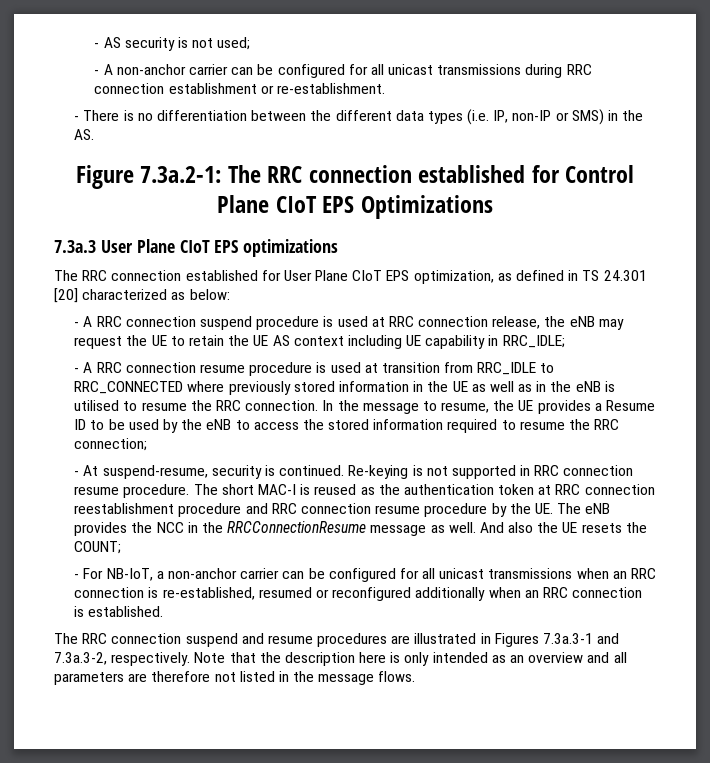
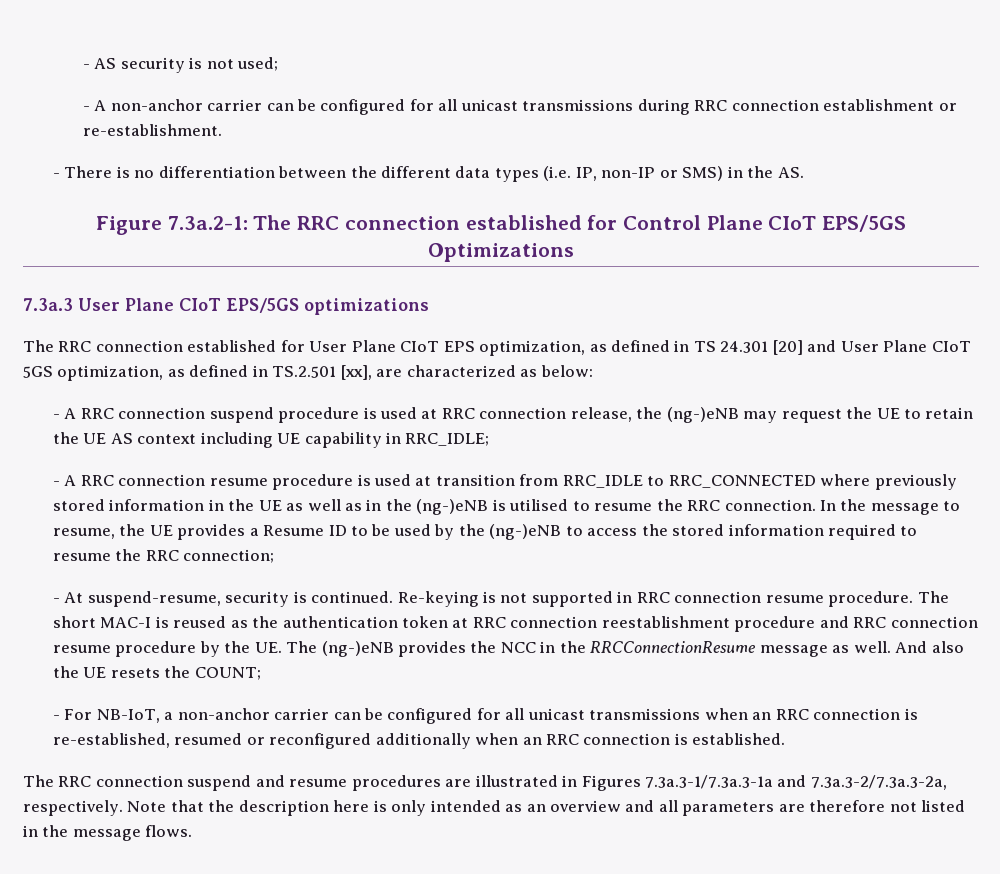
[322,196,355,213] EPS -> [821,215,906,232] EPS/5GS
[214,240,239,253] EPS -> [226,298,299,313] EPS/5GS
(78, 295) none -> [807,340,971,352] [23,365,403,381] and User Plane CIoT 5GS optimization, as defined in TS.2.501 [xx], are
[569,316,595,327] eNB -> [666,407,739,423] (ng-)eNB
[575,381,601,392] eNB -> [416,499,489,515] (ng-)eNB
[206,419,232,430] eNB -> [489,524,562,540] (ng-)eNB
[585,503,611,514] eNB -> [321,641,394,657] (ng-)eNB
[543,633,620,644] [54,652,107,665] 7.3a.3-1 and 7.3a.3-2, -> [645,775,947,790] 7.3a.3-1/7.3a.3-1a and 7.3a.3-2/7.3a.3-2a,

